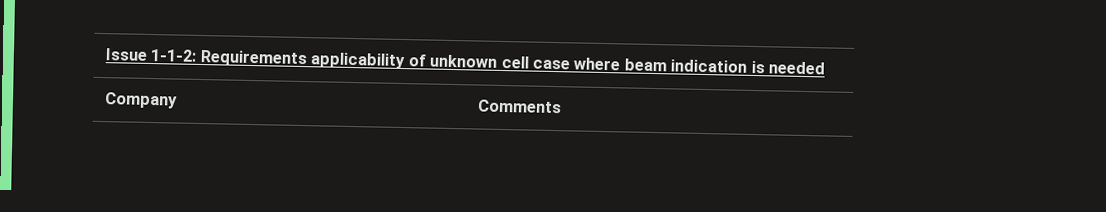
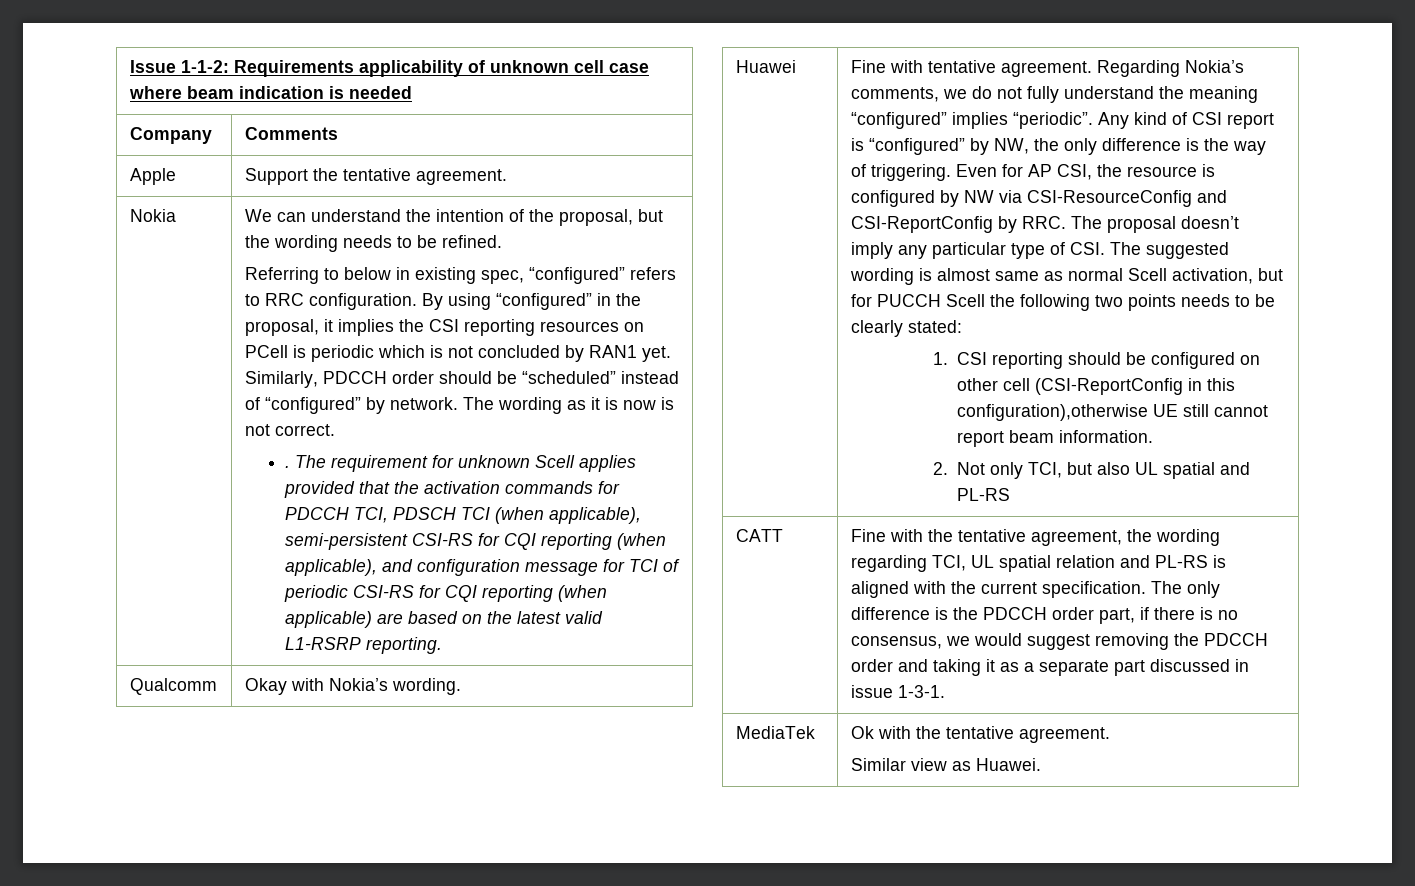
(562, 106) none -> [129,168,176,185] [244,168,507,185] [129,209,176,222] [244,209,663,226] [244,235,502,252] [244,267,676,284] [244,293,641,310] [244,319,644,336] [244,345,671,362] [244,371,679,388] [244,397,674,414] [244,424,335,436] [284,455,636,472] [283,481,620,498] [284,507,641,524] [284,533,666,550] [284,559,680,576] [283,585,607,602] [284,611,603,628] [284,637,442,654] [129,678,217,695] [244,678,461,695] [735,60,796,73] [850,60,1244,77] [850,86,1258,103] [850,112,1274,129] [850,138,1266,155] [850,164,1215,181] [850,190,1227,207] [850,216,1239,233] [850,242,1229,259] [849,268,1283,285] [850,294,1275,311] [850,320,962,337] [933,352,1260,369] [956,378,1235,395] [956,404,1268,421] [956,430,1153,447] [933,462,1250,479] [956,488,1010,501] [735,529,783,542] [850,529,1220,546] [850,555,1226,572] [850,581,1220,598] [850,607,1238,624] [850,633,1268,650] [850,659,1249,676] [850,685,945,698] [735,726,815,739] [850,726,1110,743] [850,758,1041,771] // Apple | Support the tentative agreement. // Nokia | We can understand the intention of the proposal, but the wording needs to be refined. // Referring to below in existing spec, “configured” refers to RRC configuration. By using “configured” in the proposal, it implies the CSI reporting resources on PCell is periodic which is not concluded by RAN1 yet. Similarly, PDCCH order should be “scheduled” instead of “configured” by network. The wording as it is now is not correct. // . The requirement for unknown Scell applies provided that the activation commands for PDCCH TCI, PDSCH TCI (when applicable), semi-persistent CSI-RS for CQI reporting (when applicable), and configuration message for TCI of periodic CSI-RS for CQI reporting (when applicable) are based on the latest valid L1-RSRP reporting. // Qualcomm | Okay with Nokia’s wording. // Huawei | Fine with tentative agreement. Regarding Nokia’s comments, we do not fully understand the meaning “configured” implies “periodic”. Any kind of CSI report is “configured” by NW, the only difference is the way of triggering. Even for AP CSI, the resource is configured by NW via CSI-ResourceConfig and CSI-ReportConfig by RRC. The proposal doesn’t imply any particular type of CSI. The suggested wording is almost same as normal Scell activation, but for PUCCH Scell the following two points needs to be clearly stated: // 1. CSI reporting should be configured on other cell (CSI-ReportConfig in this configuration),otherwise UE still cannot report beam information. // 2. Not only TCI, but also UL spatial and PL-RS // CATT | Fine with the tentative agreement, the wording regarding TCI, UL spatial relation and PL-RS is aligned with the current specification. The only difference is the PDCCH order part, if there is no consensus, we would suggest removing the PDCCH order and taking it as a separate part discussed in issue 1-3-1. // MediaTek | Ok with the tentative agreement. // Similar view as Huawei.

